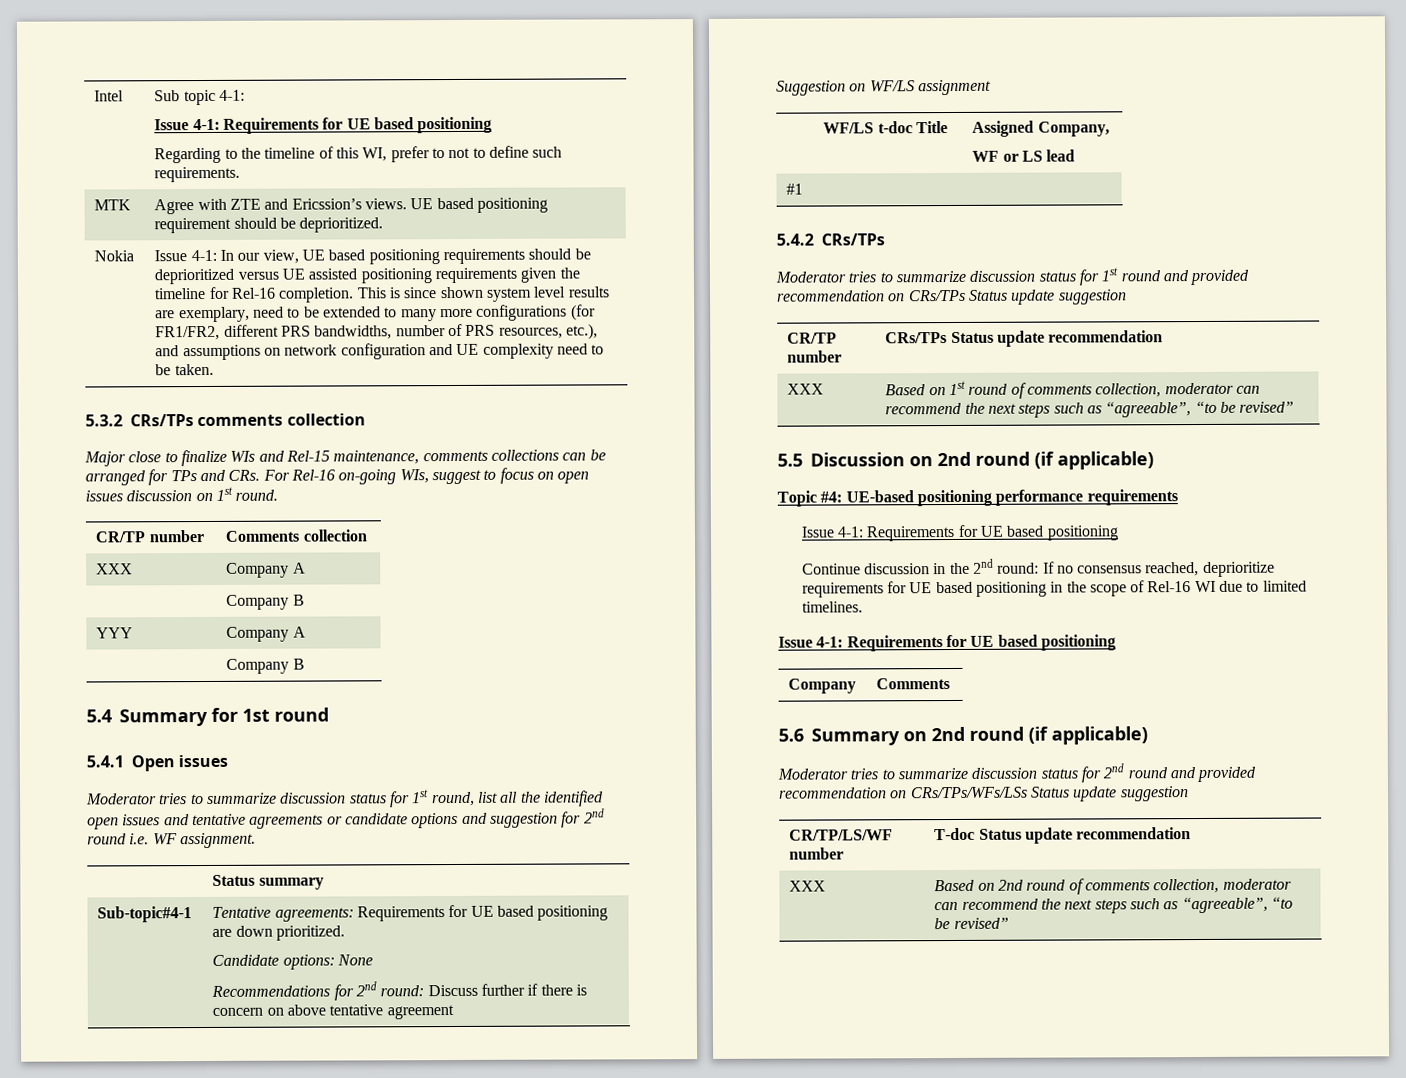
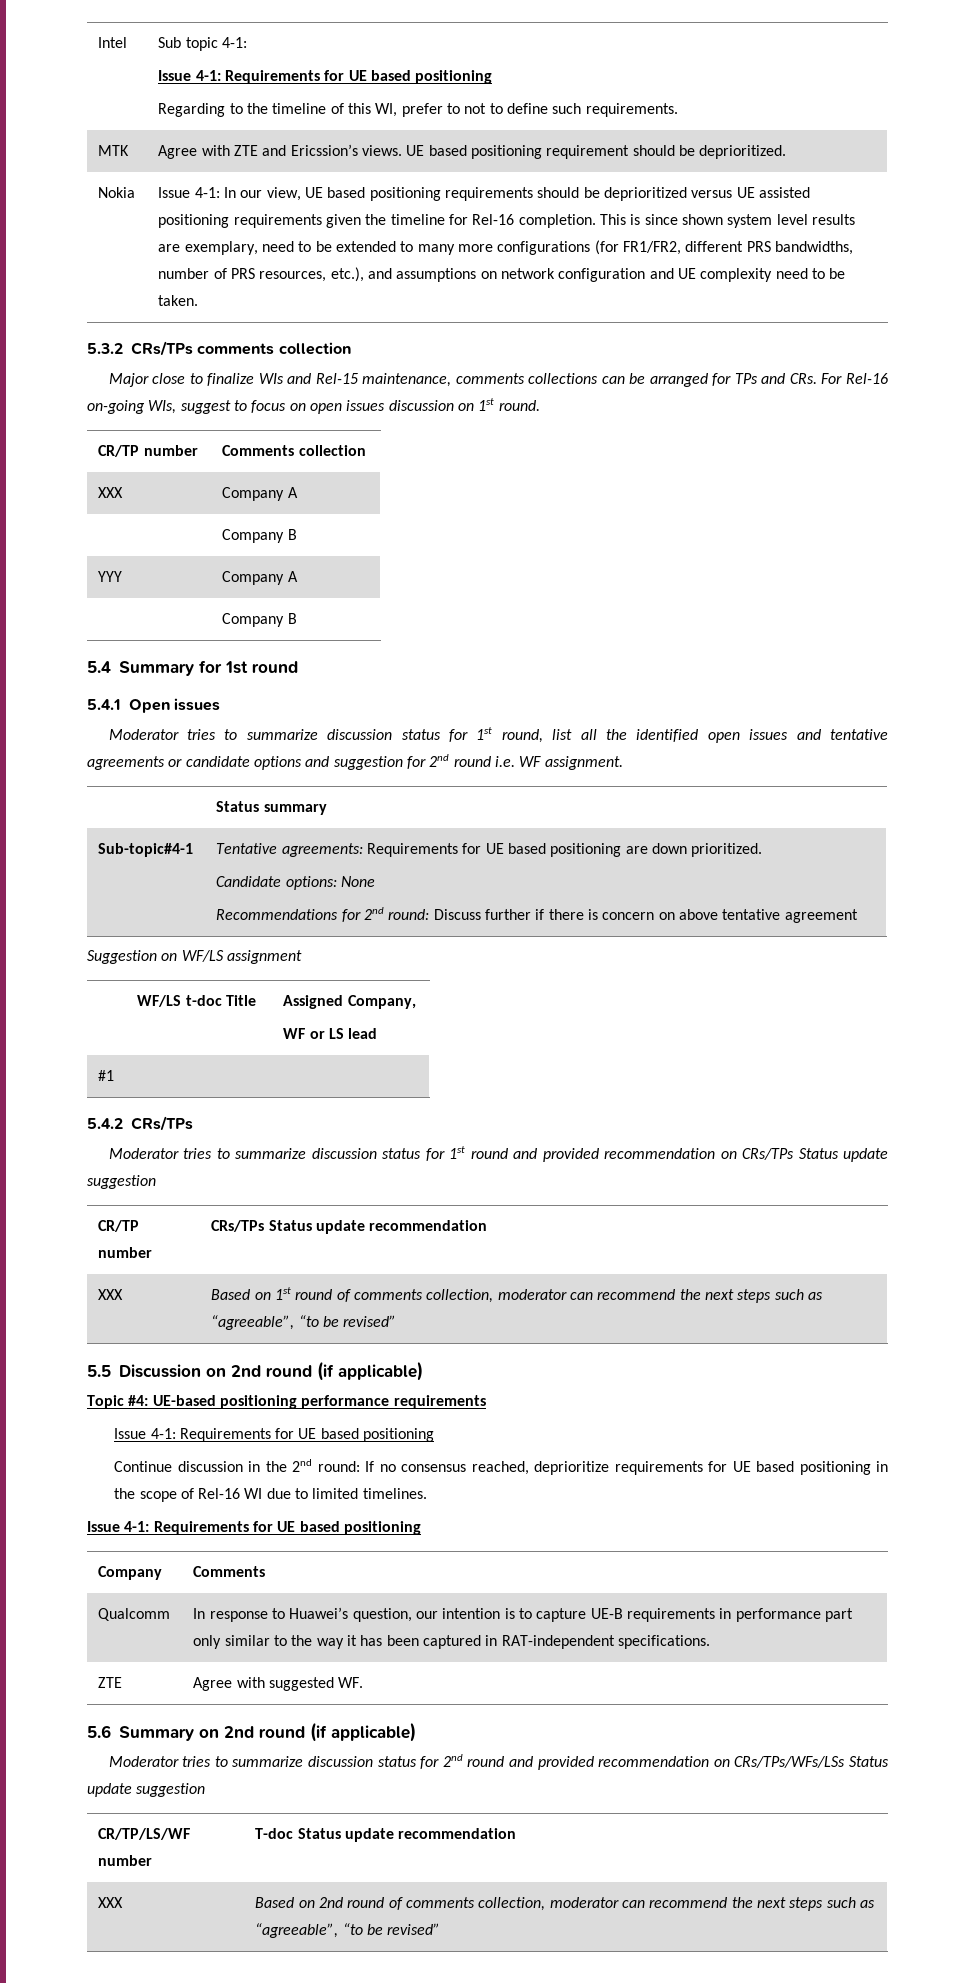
(951, 684) none -> [98,1608,171,1621] [193,1607,853,1622] [193,1635,710,1649] [98,1677,123,1688] [193,1677,364,1691] // Qualcomm | In response to Huawei’s question, our intention is to capture UE-B requirements in performance part only similar to the way it has been captured in RAT-independent specifications. // ZTE | Agree with suggested WF.

